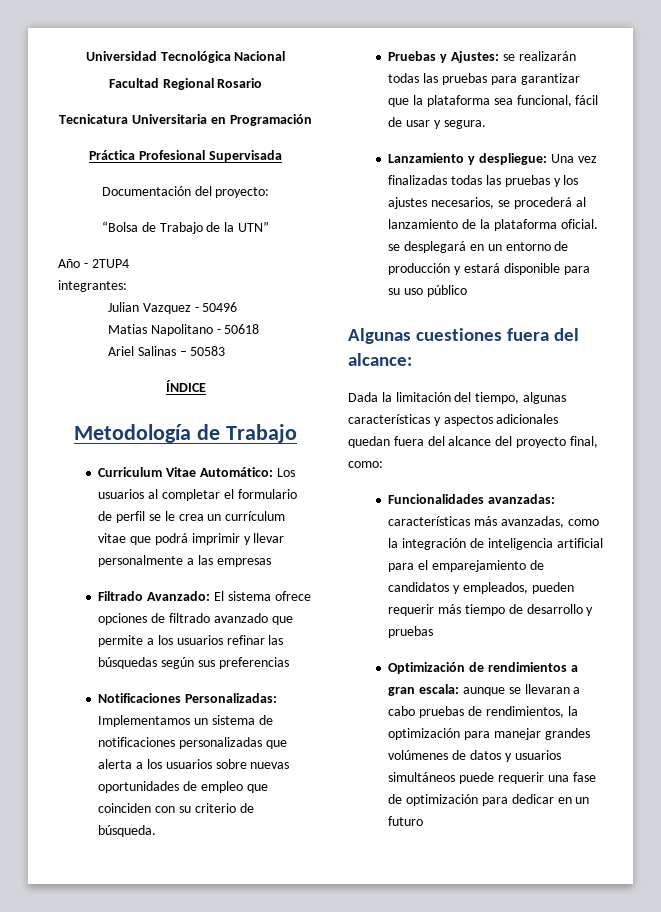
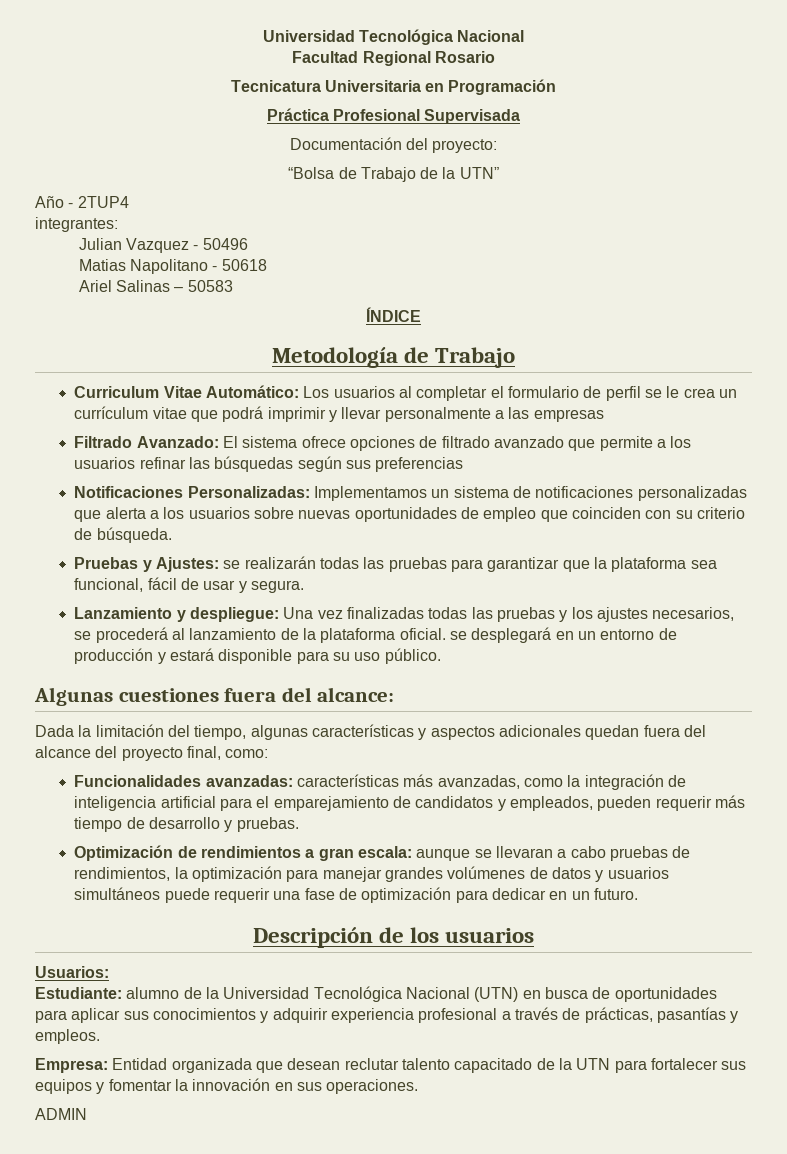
[427,285,468,297] público -> [384,648,441,664] público.
[388,626,434,638] pruebas -> [236,817,299,832] pruebas.
[388,816,424,826] futuro -> [594,888,639,900] [252,927,535,948] [35,966,109,978] [35,986,717,1002] [35,1007,739,1023] [35,1029,100,1044] [35,1058,747,1073] [35,1078,419,1094] [35,1108,87,1120] futuro. // Descripción de los usuarios // Usuarios: // Estudiante: alumno de la Universidad Tecnológica Nacional (UTN) en busca de oportunidades para aplicar sus conocimientos y adquirir experiencia profesional a través de prácticas, pasantías y empleos. // Empresa: Entidad organizada que desean reclutar talento capacitado de la UTN para fortalecer sus equipos y fomentar la innovación en sus operaciones. // ADMIN

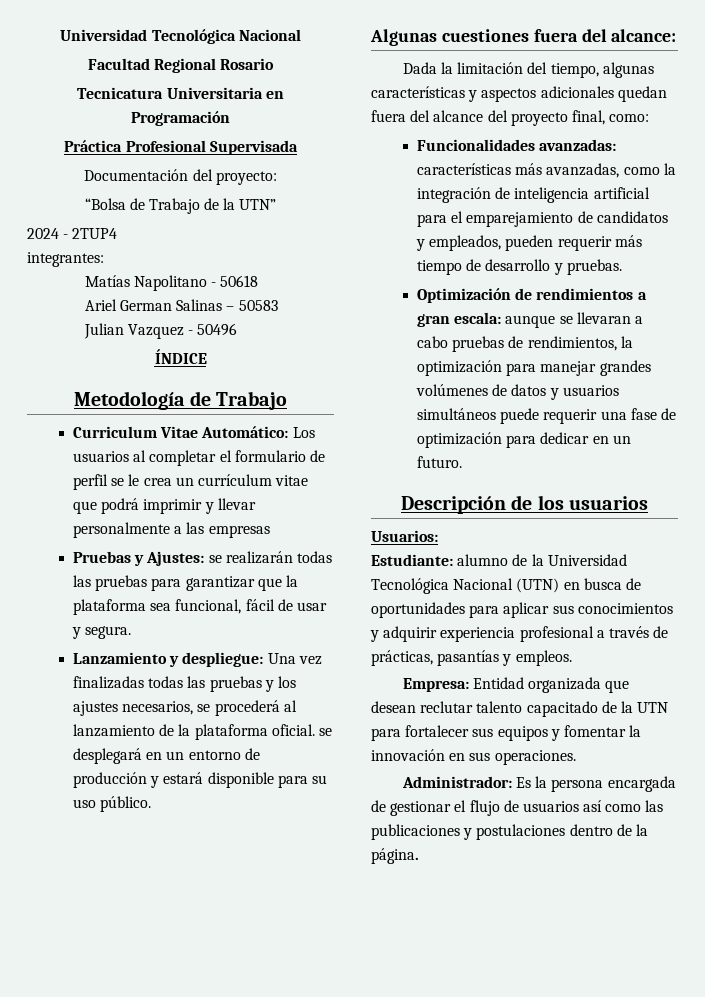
[35,196,64,208] Año -> [27,228,59,239] 2024
[78,238,248,253] [78,259,126,271] Julian Vazquez - 50496 // Matias -> [84,275,130,287] Matías
(112, 286) none -> [120,300,173,311] German
(233, 286) none -> [83,323,238,339] // Julian Vazquez - 50496
[74,436,692,451] [74,456,464,472] [74,486,747,501] [74,507,745,522] [74,527,172,543] // Filtrado Avanzado: El sistema ofrece opciones de filtrado avanzado que permite a los usuarios refinar las búsquedas según sus preferencias // Notificaciones Personalizadas: Implementamos un sistema de notificaciones personalizadas que alerta a los usuarios sobre nuevas oportunidades de empleo que coinciden con su criterio de búsqueda. -> (270, 531) none
[35,1108,87,1120] ADMIN -> [401,776,676,792] [371,800,664,816] [371,824,648,840] [371,848,419,864] Administrador: Es la persona encargada de gestionar el flujo de usuarios así como las publicaciones y postulaciones dentro de la página.

